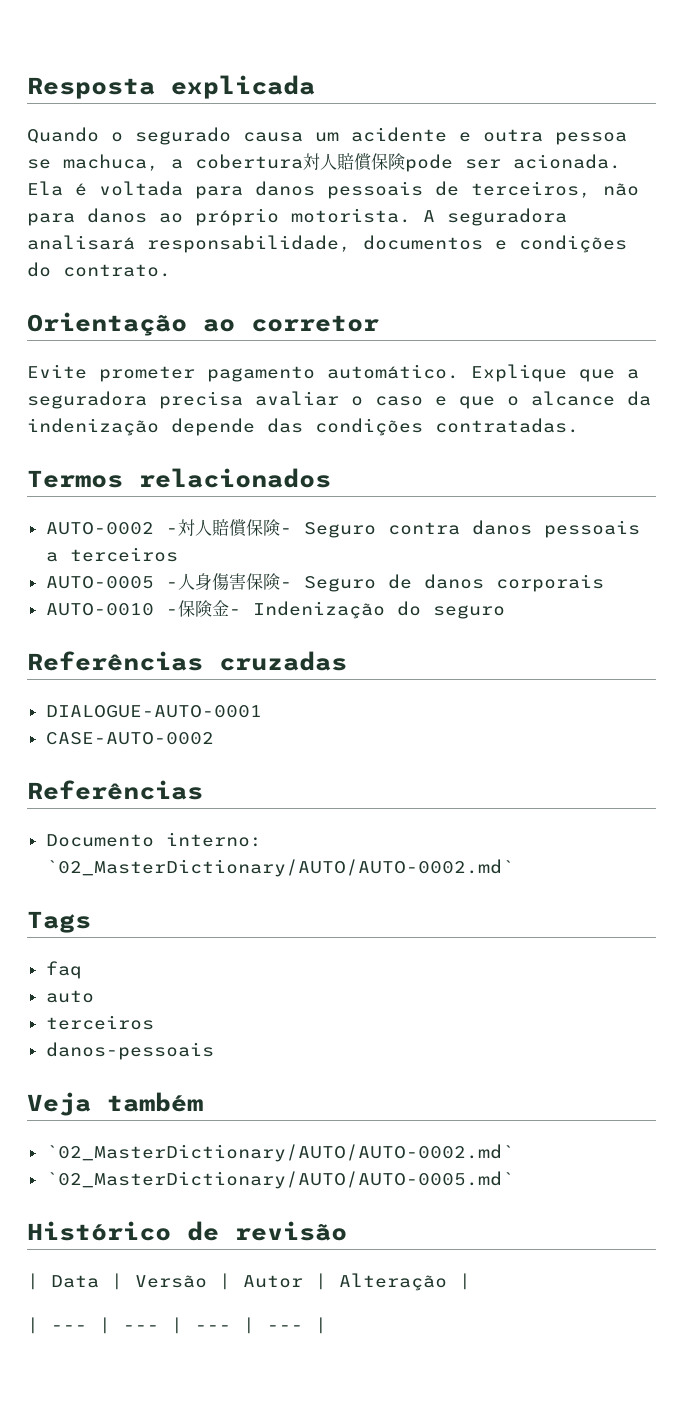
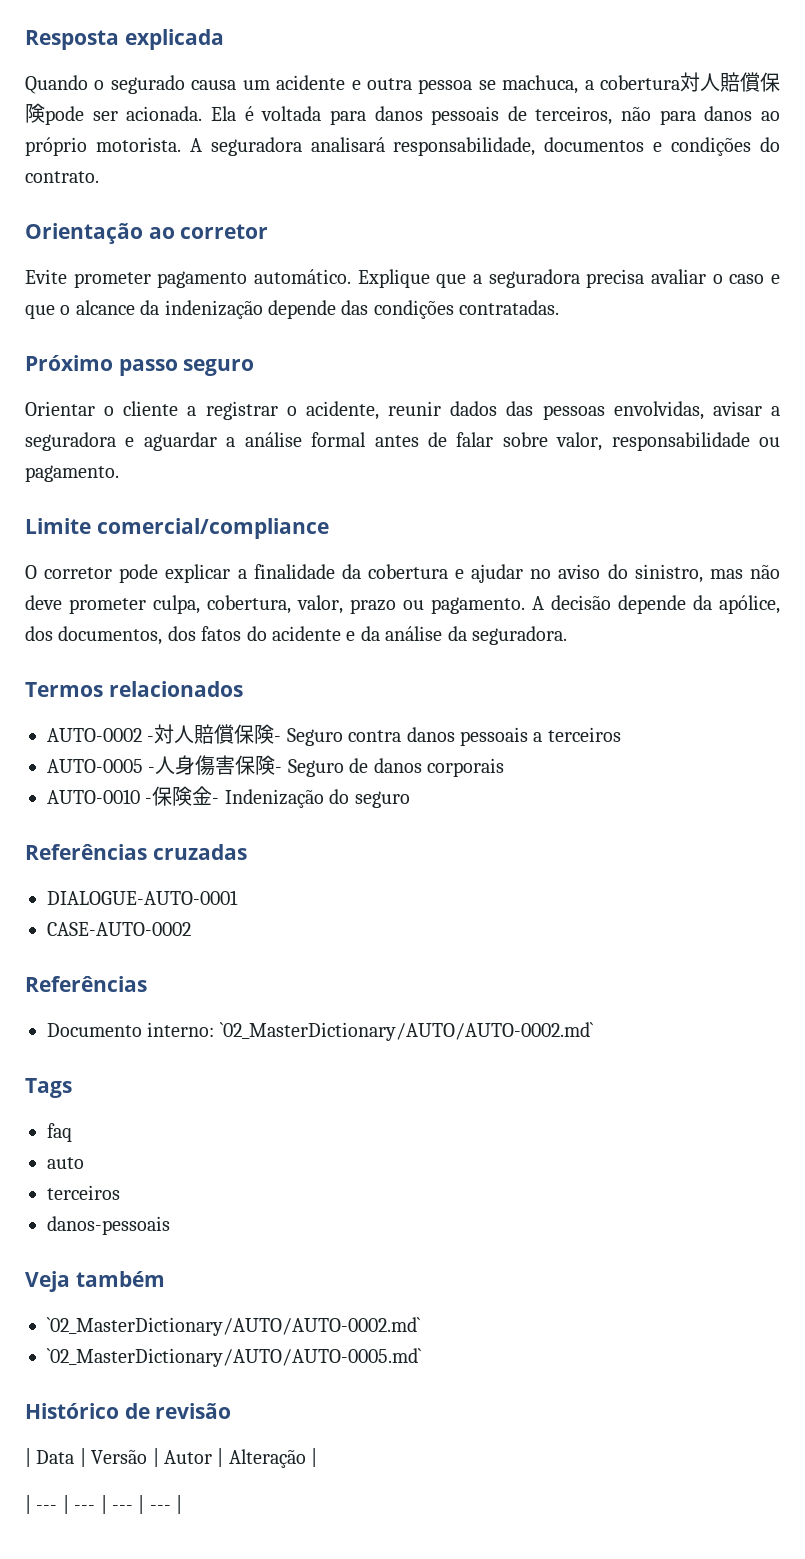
(579, 425) none -> [25,355,255,376] [25,401,780,420] [25,432,780,451] [25,465,119,482] [25,518,329,539] [25,564,780,583] [25,595,780,614] [25,626,567,645] // Próximo passo seguro // Orientar o cliente a registrar o acidente, reunir dados das pessoas envolvidas, avisar a seguradora e aguardar a análise formal antes de falar sobre valor, responsabilidade ou pagamento. // Limite comercial/compliance // O corretor pode explicar a finalidade da cobertura e ajudar no aviso do sinistro, mas não deve prometer culpa, cobertura, valor, prazo ou pagamento. A decisão depende da apólice, dos documentos, dos fatos do acidente e da análise da seguradora.

